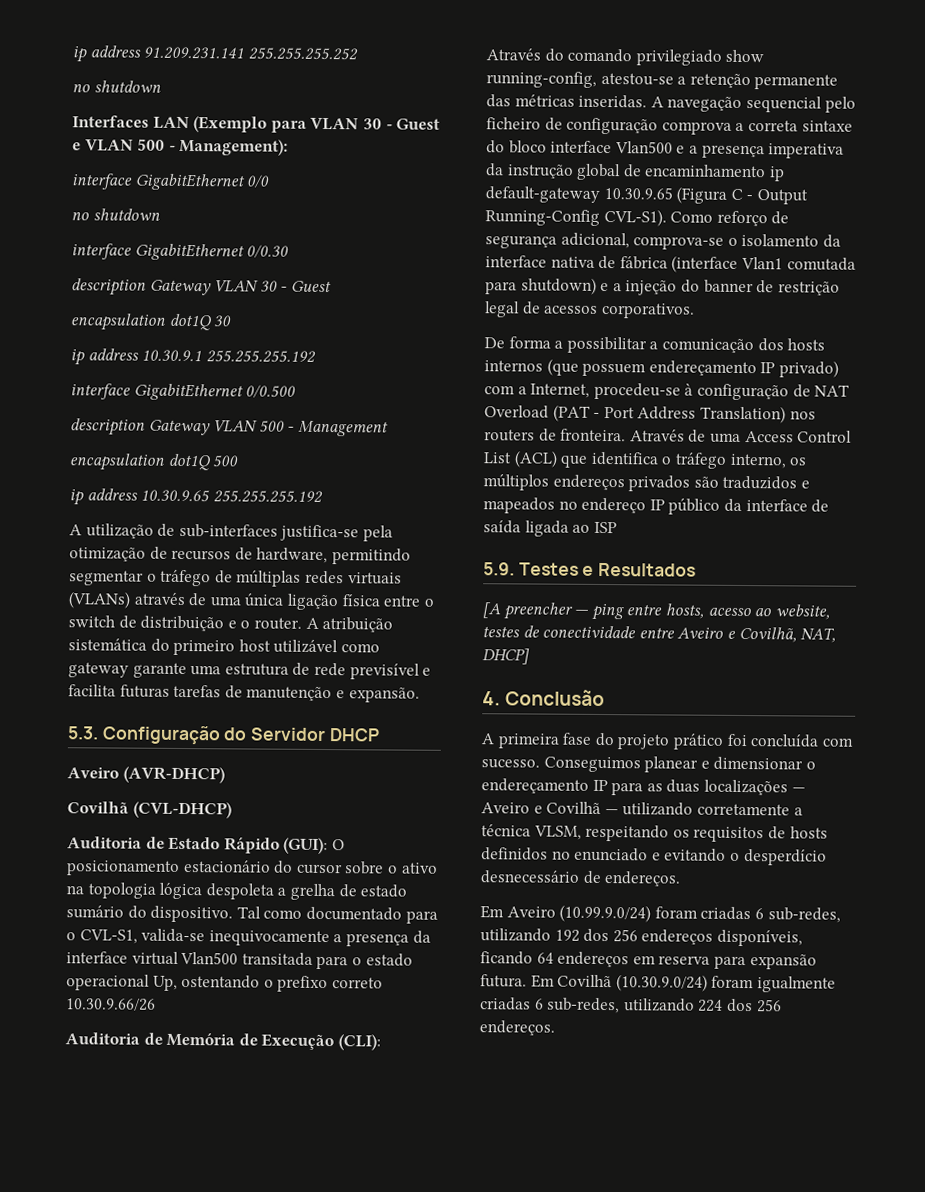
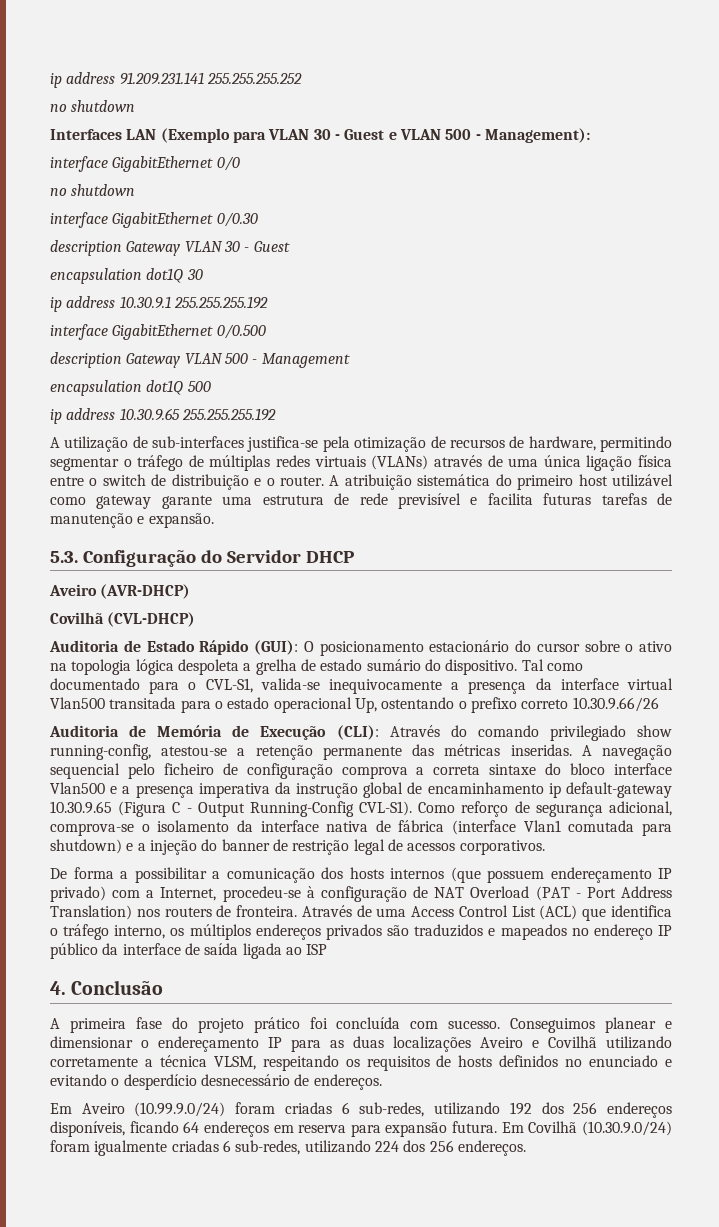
[483,562,697,577] [482,602,830,621] [482,625,837,643] [482,648,530,665] // 5.9. Testes e Resultados // [A preencher — ping entre hosts, acesso ao website, testes de conectividade entre Aveiro e Covilhã, NAT, DHCP] -> (328, 949) none
[791,787,806,793] — -> (471, 1044) none
[604,809,619,815] — -> (597, 1042) none

